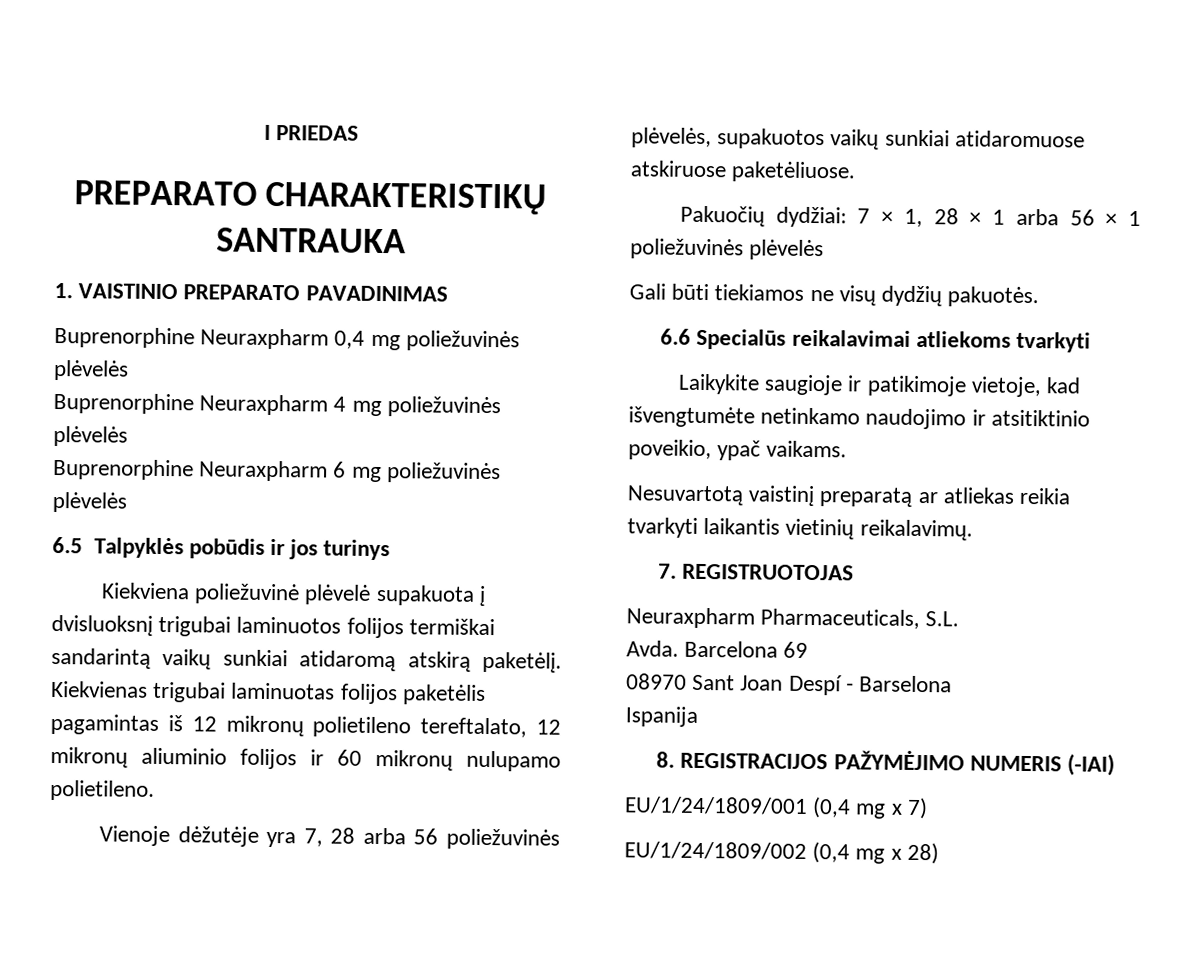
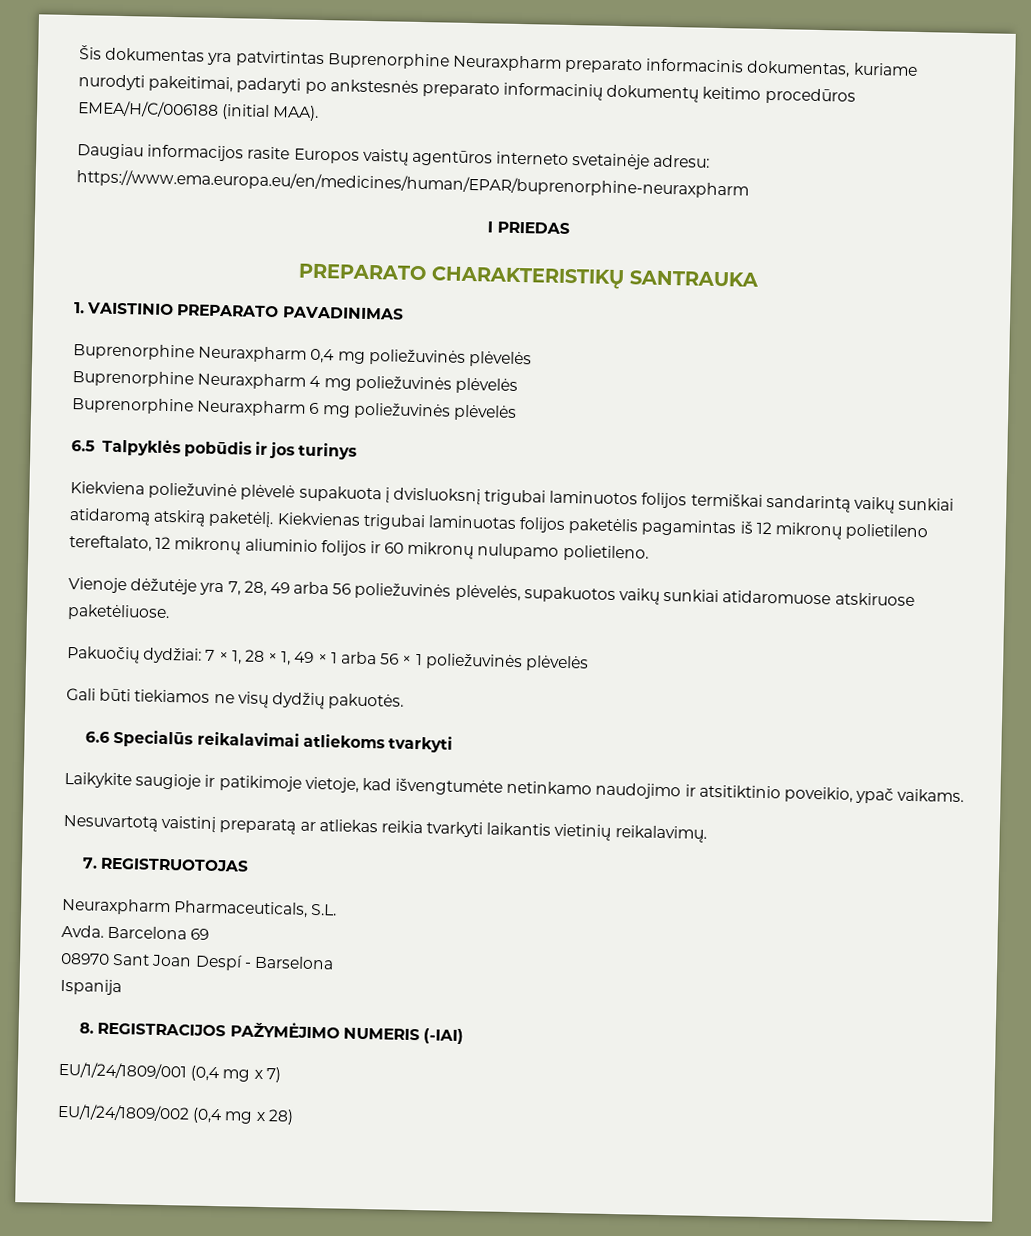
(263, 132) none -> [79,45,918,78] [78,74,856,105] [78,100,320,121] [77,143,711,170] [76,169,749,199] Šis dokumentas yra patvirtintas Buprenorphine Neuraxpharm preparato informacinis dokumentas, kuriame nurodyti pakeitimai, padaryti po ankstesnės preparato informacinių dokumentų keitimo procedūros EMEA/H/C/006188 (initial MAA). // Daugiau informacijos rasite Europos vaistų agentūros interneto svetainėje adresu: https://www.ema.europa.eu/en/medicines/human/EPAR/buprenorphine-neuraxpharm //
[330,827,356,844] 28 -> [243,580,290,596] 28, 49
(982, 218) none -> [281,651,328,666] 1, 49 ×

